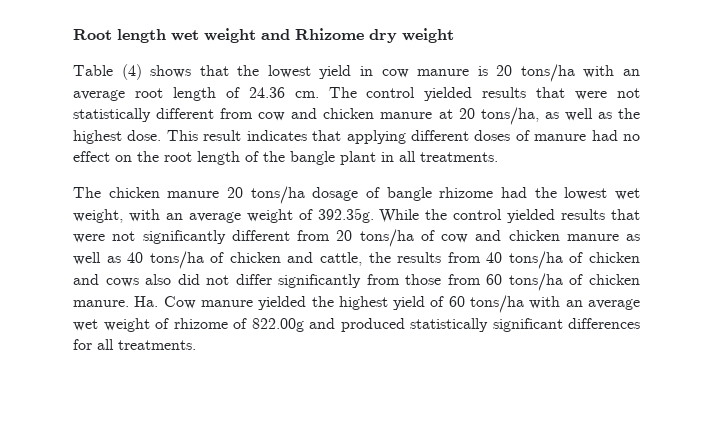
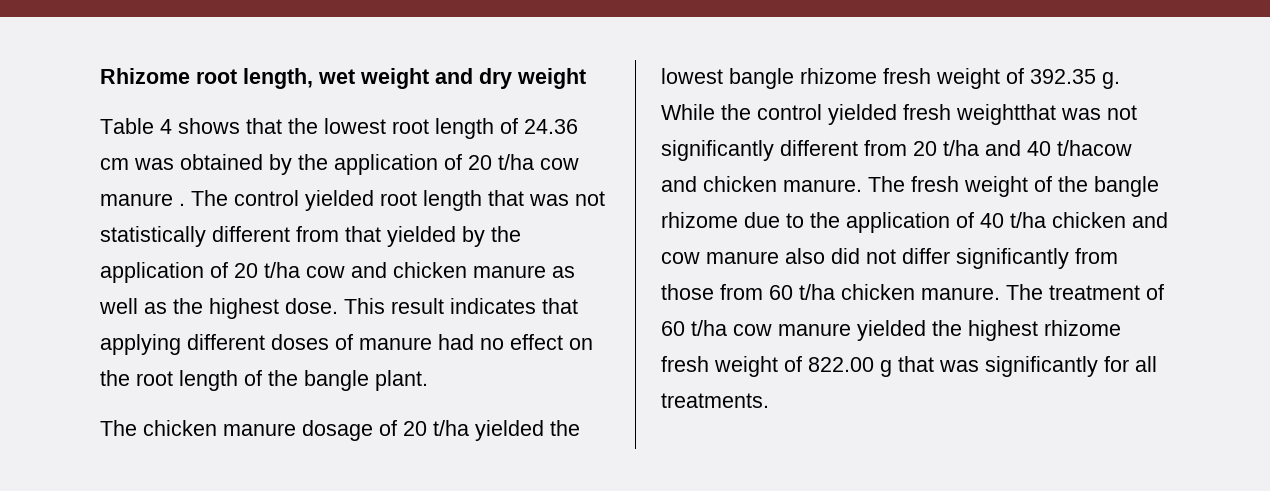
[73,29,166,43] Root length -> [100,68,313,89] Rhizome root length,
[295,28,364,40] Rhizome -> (473, 76) none
[121,64,142,80] (4) -> [160,119,172,134] 4
[319,64,640,82] [73,87,641,101] [73,107,539,125] yield in cow manure is 20 tons/ha with an average root length of 24.36 cm. The control yielded results that were not statistically different from cow and chicken manure at 20 tons/ha, -> [392,118,578,139] [100,154,579,175] [100,190,605,211] [100,226,521,247] [100,262,546,283] root length of 24.36 cm was obtained by the application of 20 t/ha cow manure . The control yielded root length that was not statistically different from that yielded by the application of 20 t/ha cow and chicken manure
[340,151,498,165] plant in all treatments. -> [375,370,428,391] plant.
[226,186,640,204] [73,208,374,223] 20 tons/ha dosage of bangle rhizome had the lowest wet weight, with an average weight of 392.35g. -> [302,420,580,441] [661,68,1120,89] dosage of 20 t/ha yielded the lowest bangle rhizome fresh weight of 392.35 g.
[561,209,641,220] [73,234,105,243] results that were -> [903,104,1101,125] fresh weightthat was
[359,229,640,247] [73,251,640,269] [73,274,139,287] tons/ha of cow and chicken manure as well as 40 tons/ha of chicken and cattle, the results from 40 tons/ha of chicken and cows -> [943,140,1132,156] [661,176,1159,197] [661,212,1168,233] [661,251,779,264] t/ha and 40 t/hacow and chicken manure. The fresh weight of the bangle rhizome due to the application of 40 t/ha chicken and cow manure
[508,273,641,291] [73,295,641,313] [73,318,640,332] tons/ha of chicken manure. Ha. Cow manure yielded the highest yield of 60 tons/ha with an average wet weight of rhizome of 822.00g and produced statistically significant differences -> [799,284,1164,300] [661,320,1121,341] [661,356,1098,377] t/ha chicken manure. The treatment of 60 t/ha cow manure yielded the highest rhizome fresh weight of 822.00 g that was significantly

